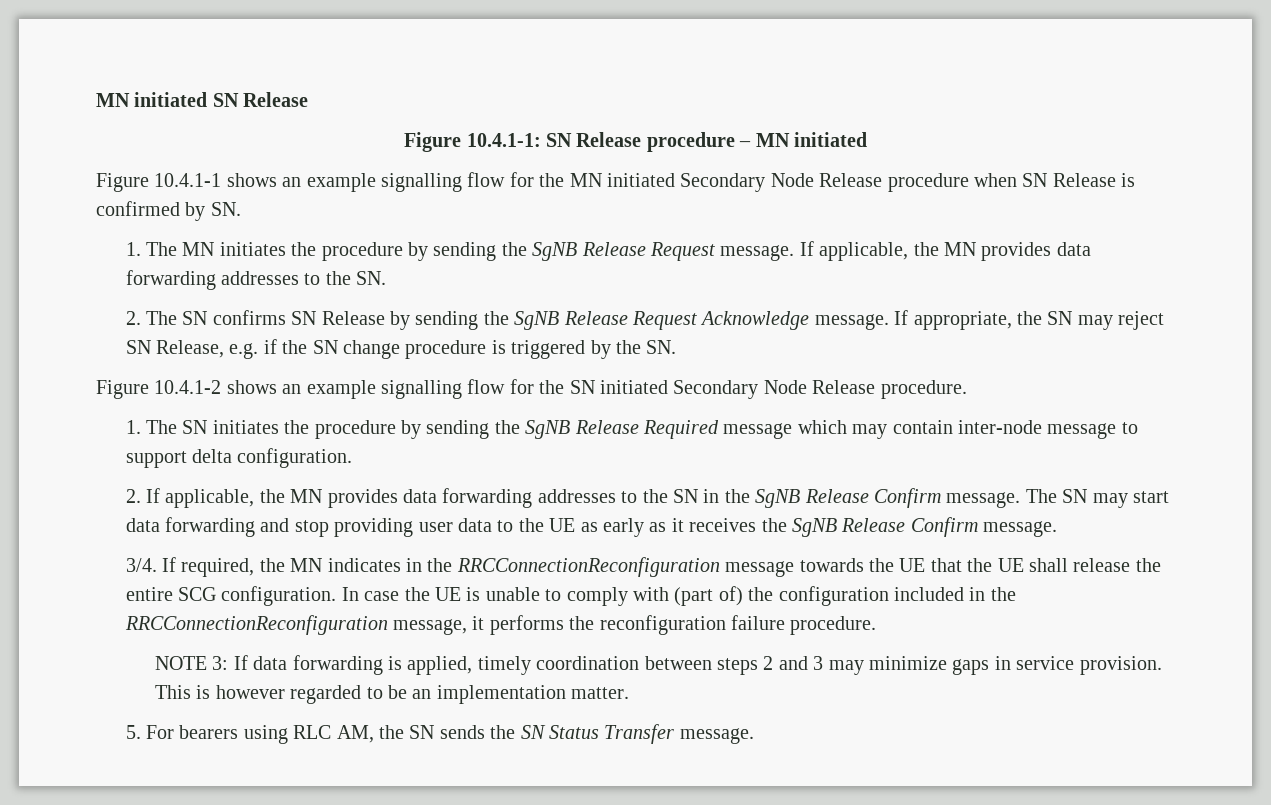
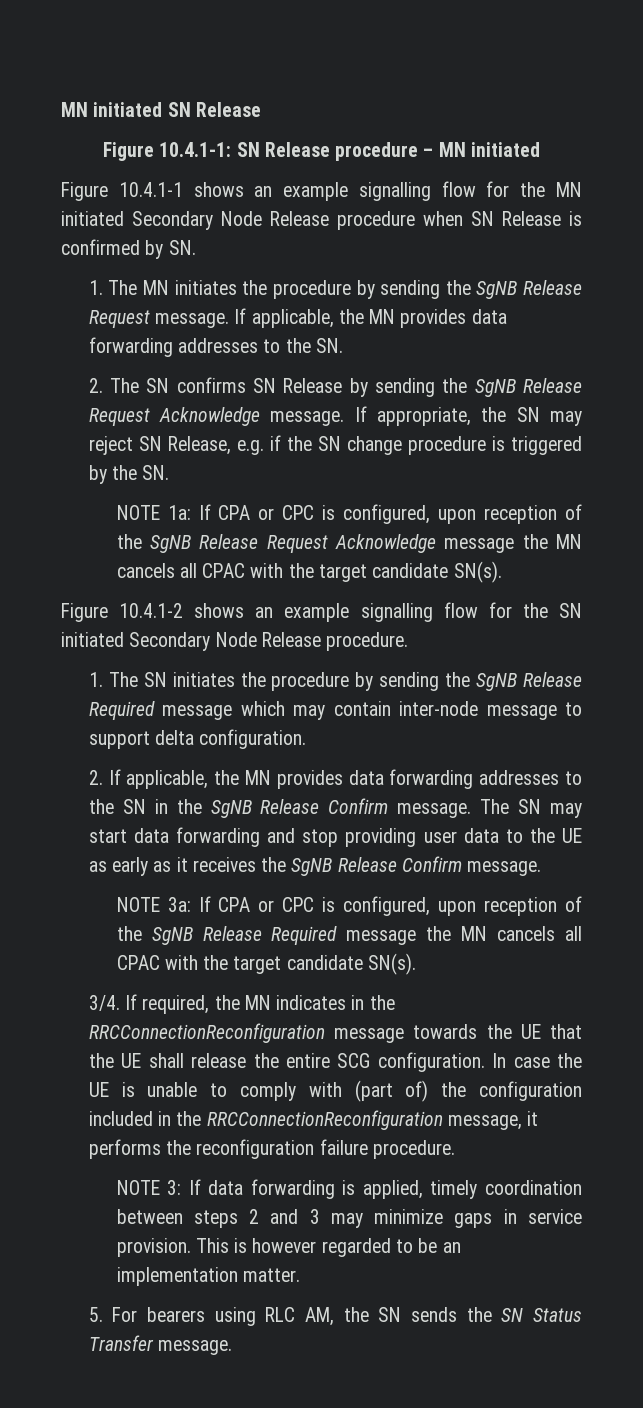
(677, 347) none -> [116,504,582,524] [116,534,582,553] [116,561,502,583] // NOTE 1a: If CPA or CPC is configured, upon reception of the SgNB Release Request Acknowledge message the MN cancels all CPAC with the target candidate SN(s).
(1058, 529) none -> [116,896,582,916] [116,926,582,945] [116,953,417,975] // NOTE 3a: If CPA or CPC is configured, upon reception of the SgNB Release Required message the MN cancels all CPAC with the target candidate SN(s).

